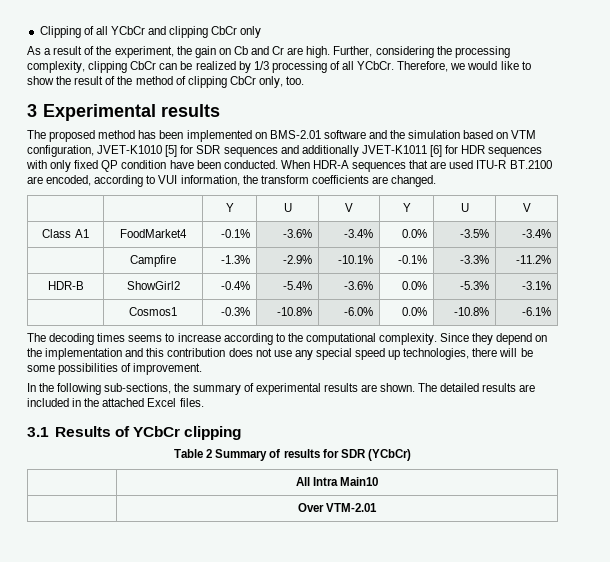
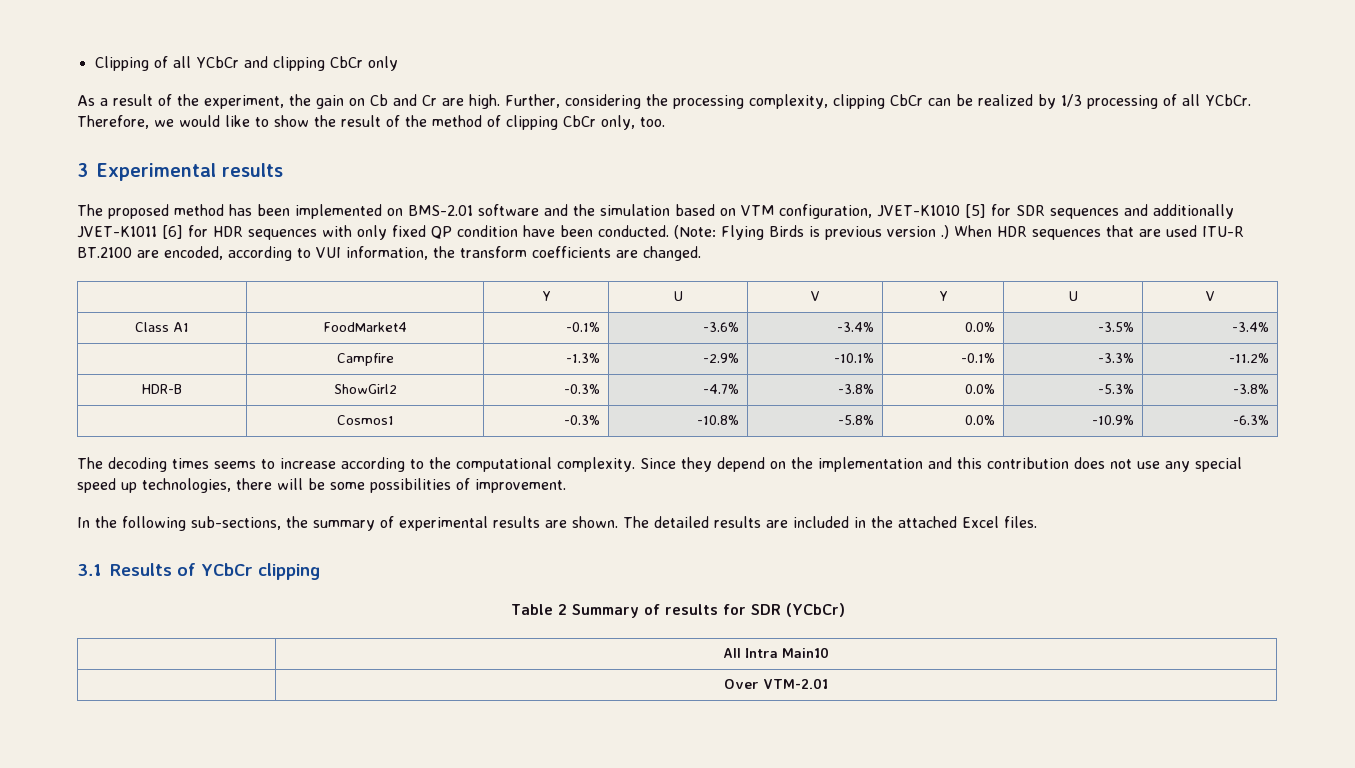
[280,160,349,169] When HDR-A -> [674,225,1027,240] (Note: Flying Birds is previous version .) When HDR
[220,281,250,290] [282,281,312,290] [343,281,373,290] -0.4% | -5.4% | -3.6% -> [564,384,601,394] [703,384,740,394] [838,384,875,394] -0.3% | -4.7% | -3.8%
[521,281,551,290] -3.1% -> [1233,384,1270,394] -3.8%
[343,307,373,316] [401,307,427,316] [453,307,489,316] [521,307,551,316] -6.0% | 0.0% | -10.8% | -6.1% -> [838,415,875,425] [965,415,996,425] [1092,415,1135,425] [1233,415,1270,425] -5.8% | 0.0% | -10.9% | -6.3%

